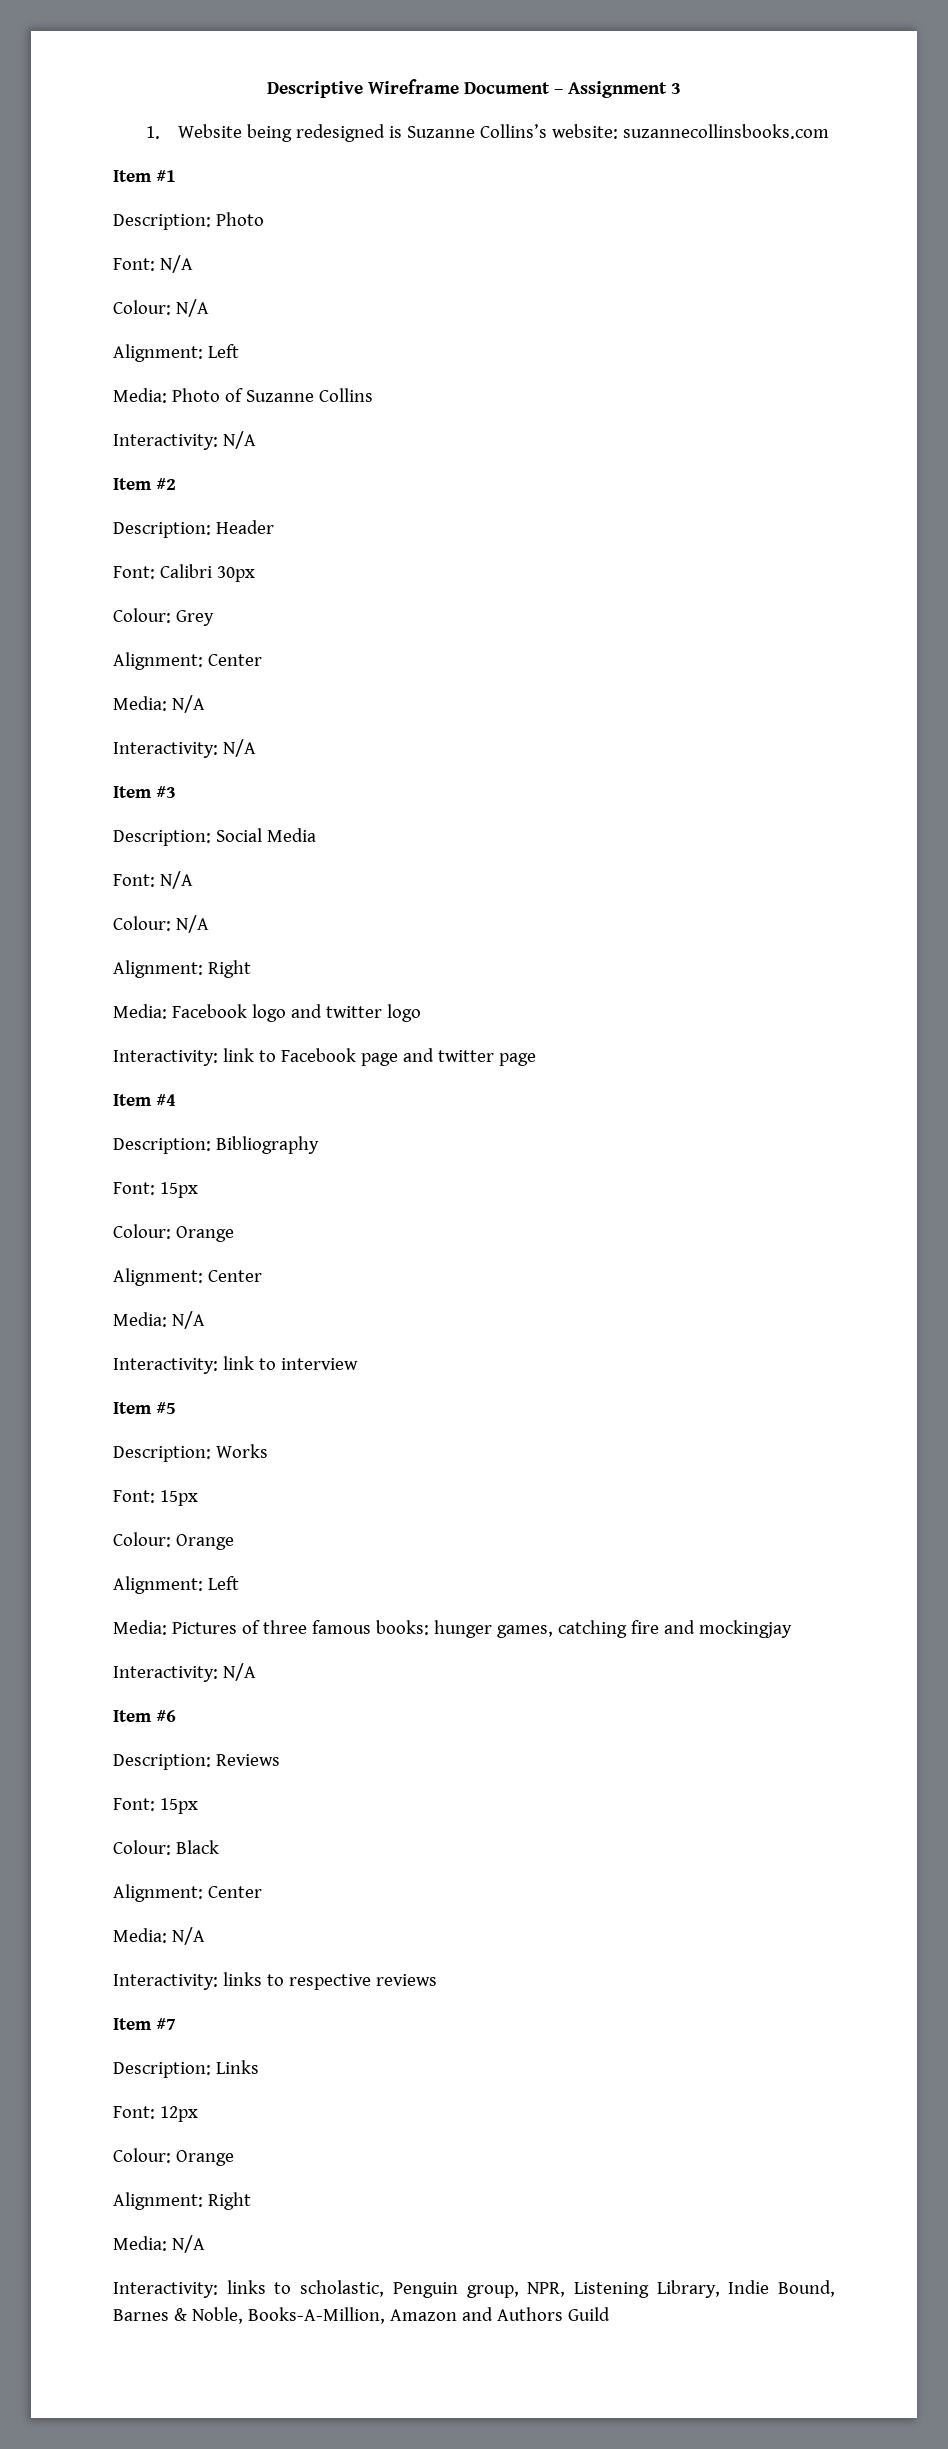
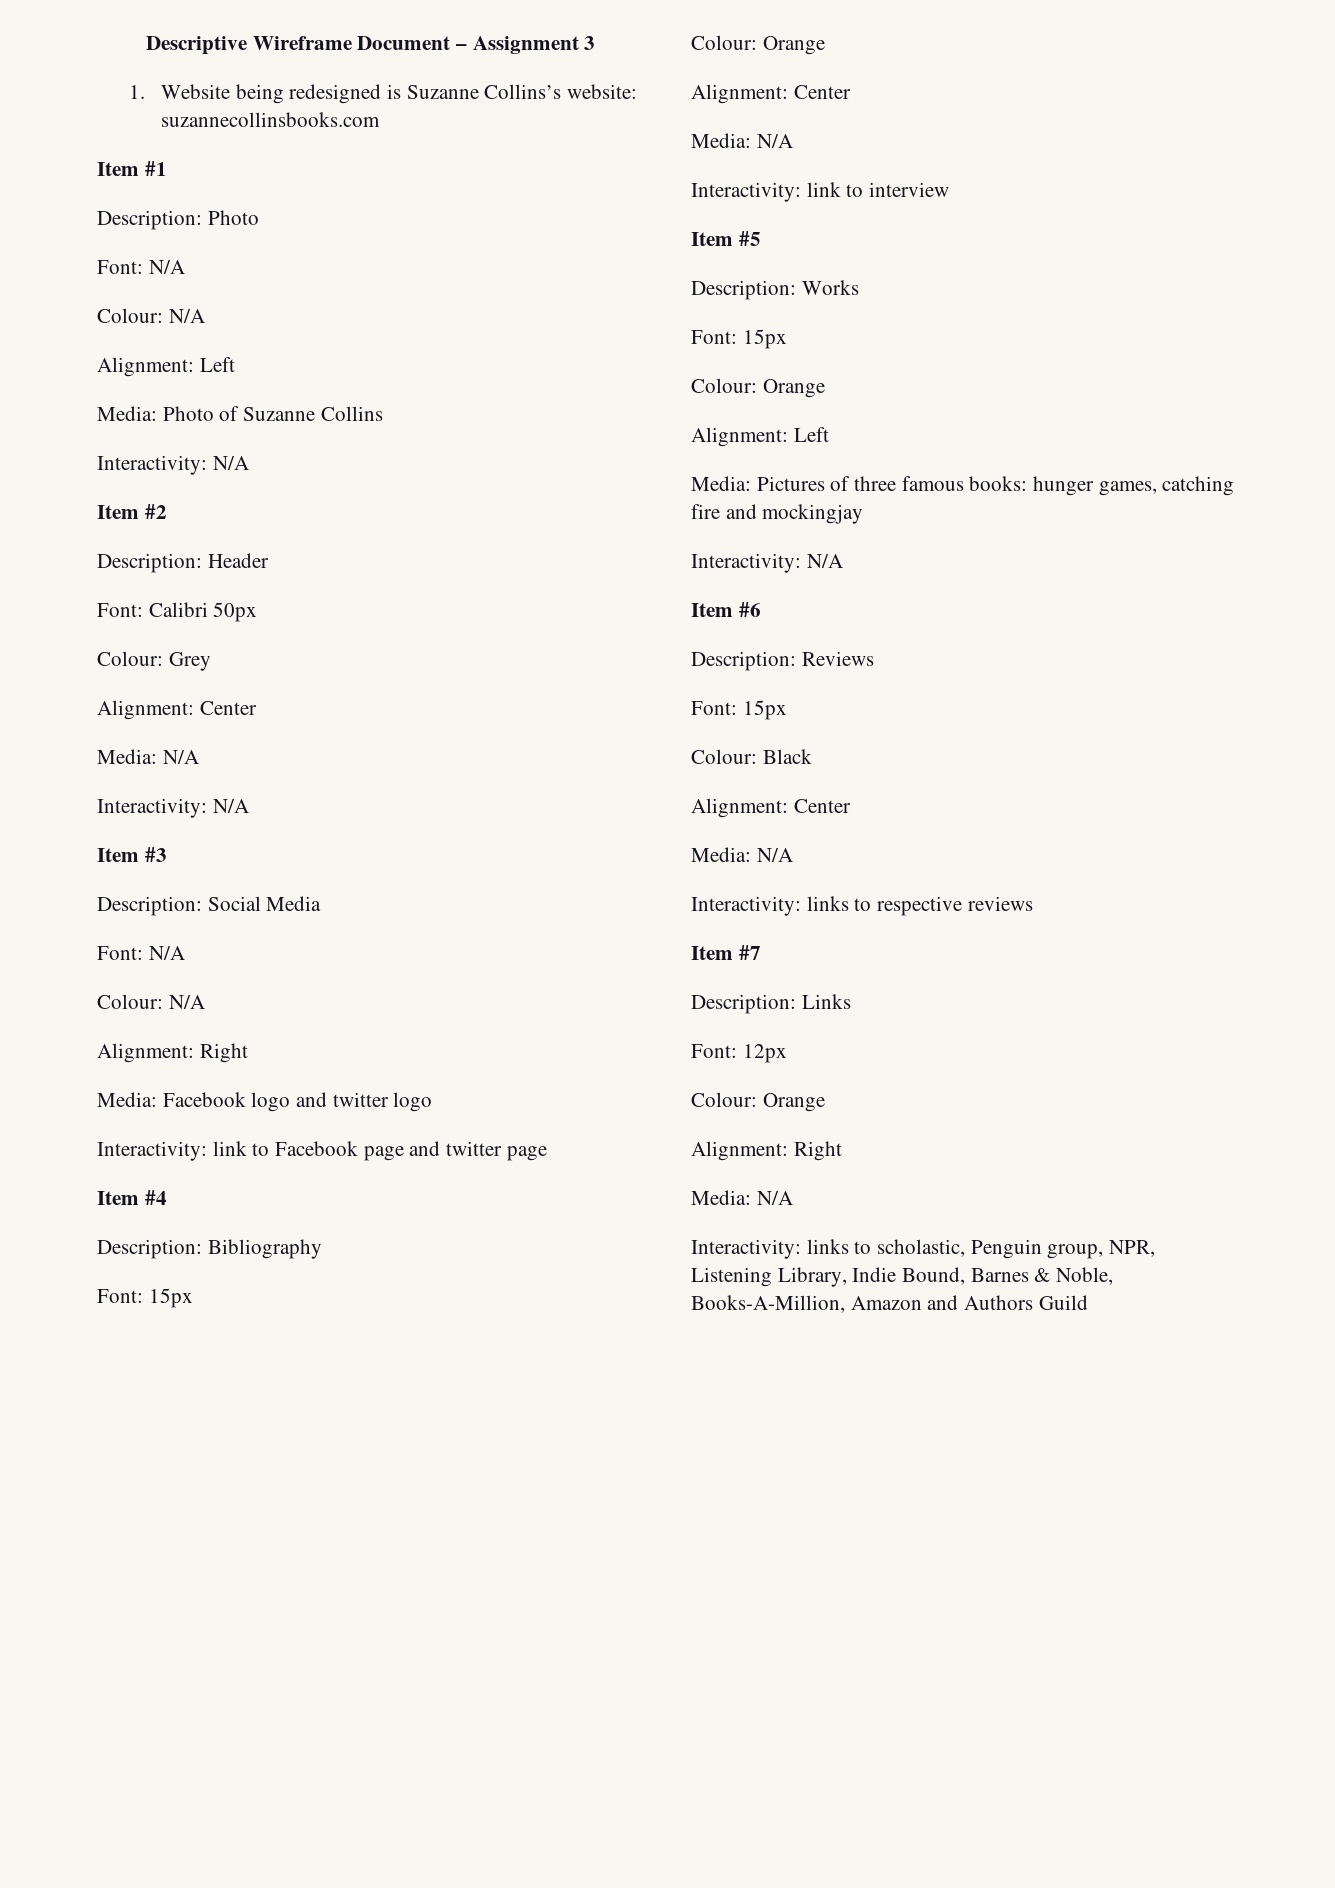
[216,566,255,582] 30px -> [213,602,258,622] 50px

